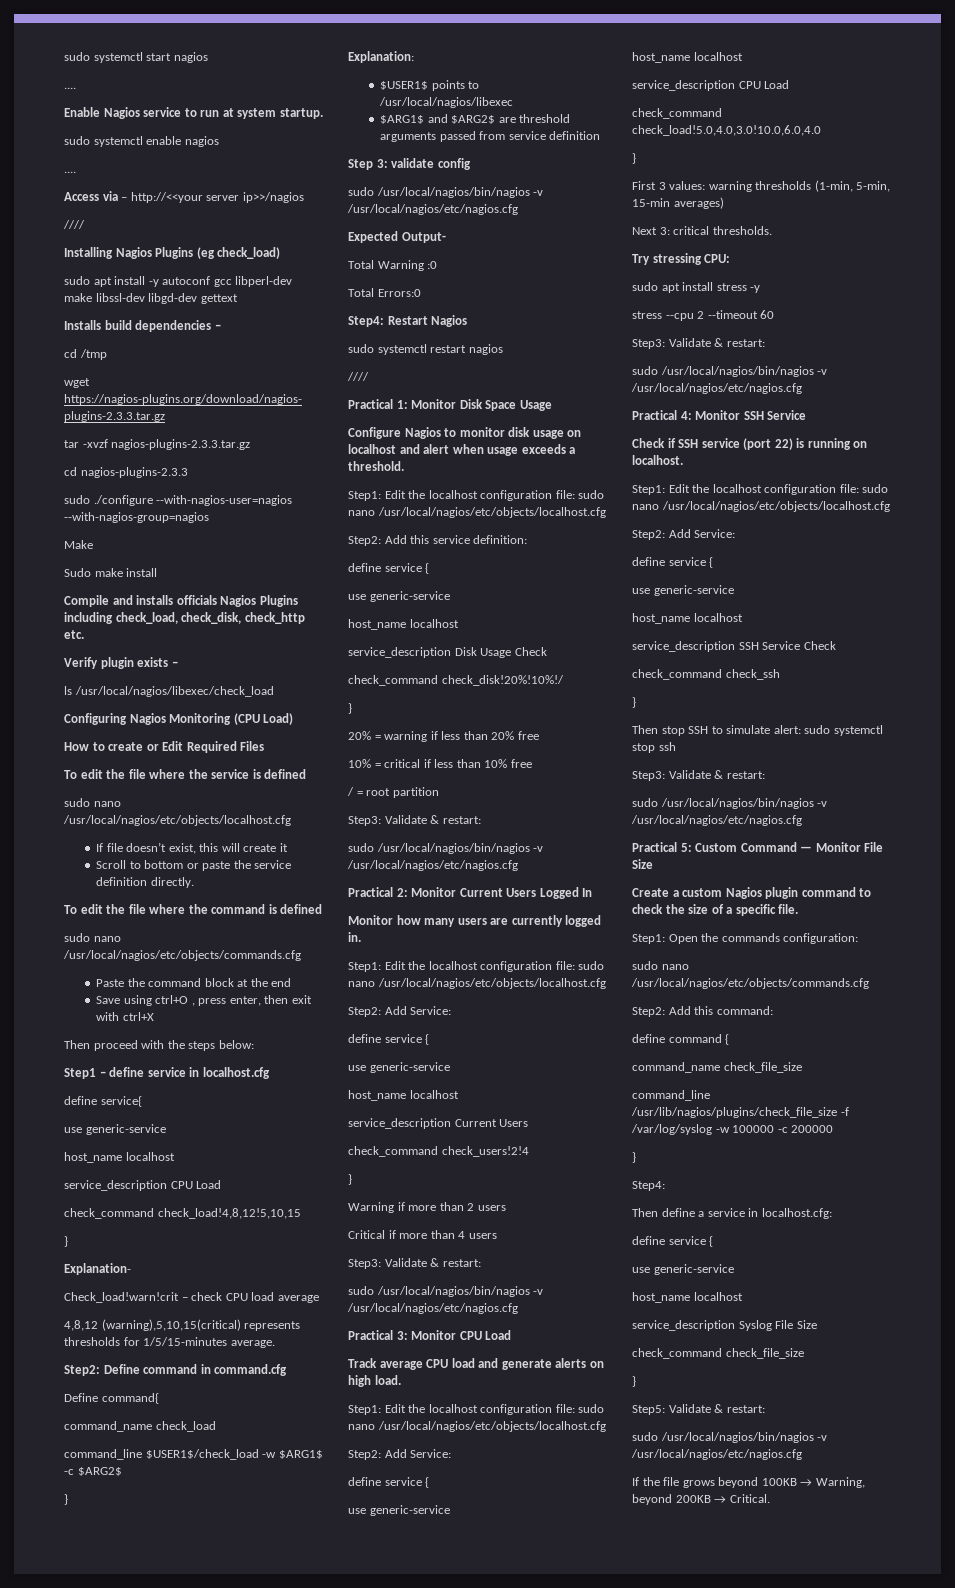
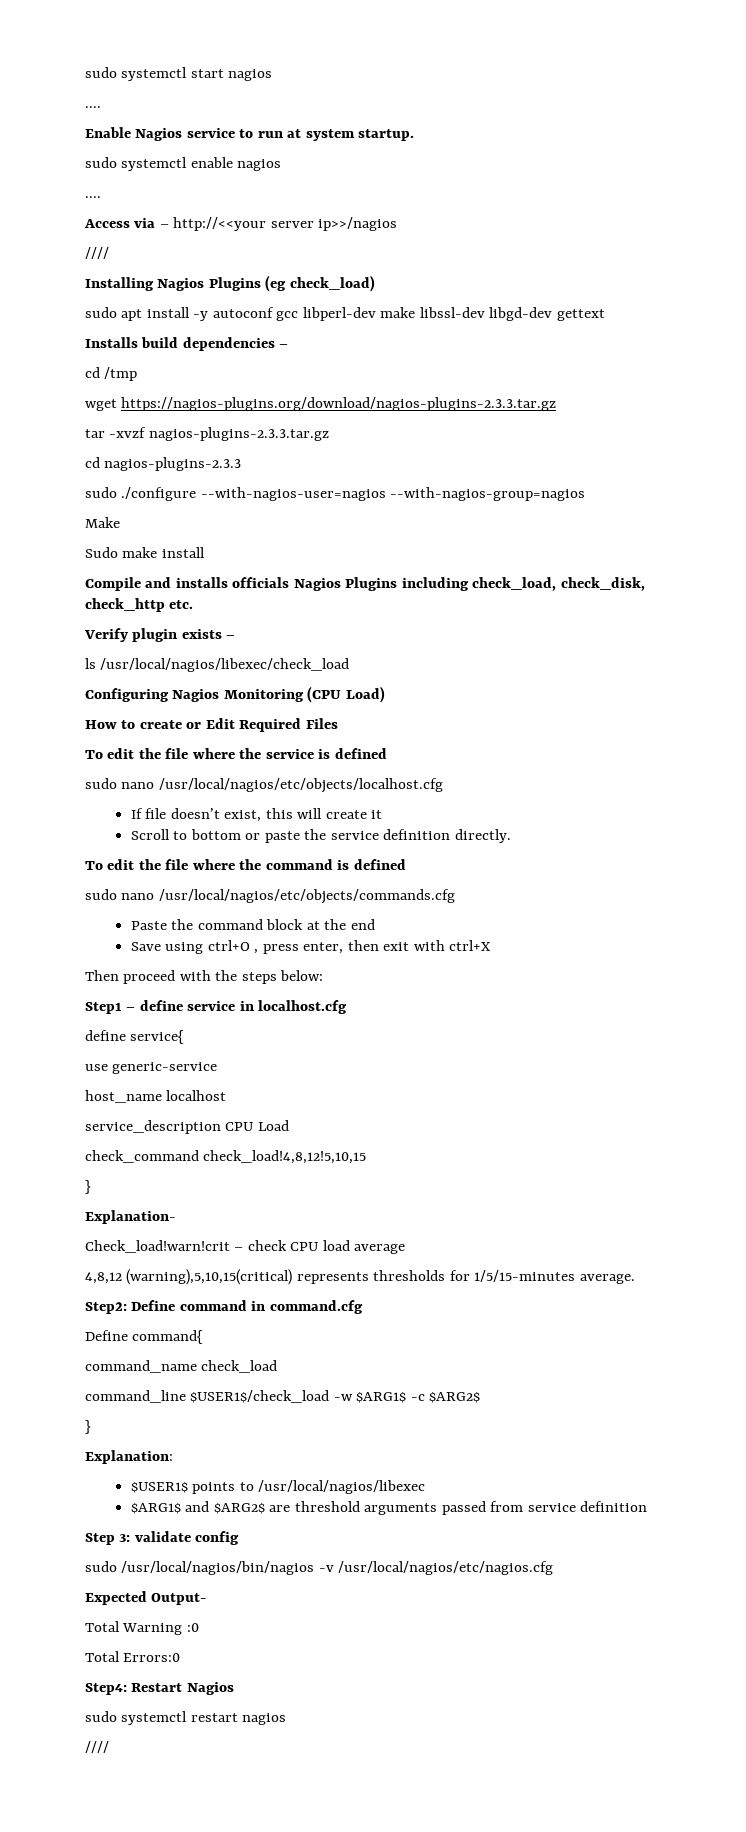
[348,399,552,411] [348,427,582,439] [348,444,576,456] [348,461,404,471] [348,490,605,501] [348,507,606,518] [348,535,528,546] [348,563,430,574] [348,591,450,602] [348,619,459,630] [348,647,547,658] [348,675,564,686] [348,703,352,714] [348,731,539,742] [348,759,532,768] [347,787,439,798] [348,815,481,826] [348,843,544,854] [347,860,518,871] [348,887,593,899] [348,915,602,927] [348,932,361,942] [348,961,605,972] [348,978,606,989] [348,1006,452,1017] [348,1034,430,1045] [348,1062,450,1073] [348,1090,459,1101] [348,1118,529,1129] [348,1146,529,1157] [348,1174,352,1185] [348,1202,506,1213] [348,1230,497,1239] [348,1258,481,1269] [348,1286,544,1297] [347,1303,518,1314] [348,1330,512,1340] [348,1358,604,1370] [348,1375,401,1387] [348,1404,605,1415] [348,1421,606,1432] [348,1449,452,1460] [348,1477,430,1488] [348,1505,450,1516] [632,52,743,63] [632,80,790,91] [632,108,722,119] [632,125,821,136] [632,153,636,164] [632,180,891,192] [632,197,724,209] [632,226,772,235] [632,253,731,265] [632,282,761,293] [632,310,775,321] [632,338,765,349] [632,366,828,377] [631,383,802,394] [632,410,807,420] [632,438,868,450] [632,455,683,465] [632,484,889,495] [632,501,890,512] [632,529,736,540] [632,557,714,568] [632,585,734,596] [632,613,743,624] [632,641,836,652] [632,669,780,680] [632,697,636,708] [632,725,883,736] [632,742,676,753] [632,770,765,781] [632,798,828,809] [631,815,802,826] [632,842,884,852] [632,859,653,869] [632,887,872,899] [632,904,799,916] [632,933,859,944] [632,961,689,970] [631,978,869,989] [632,1006,773,1017] [632,1034,730,1045] [632,1062,802,1073] [632,1090,710,1101] [631,1107,849,1118] [631,1124,834,1135] [632,1152,636,1163] [632,1181,665,1191] [632,1208,832,1219] [632,1236,714,1247] [632,1264,734,1275] [632,1292,743,1303] [632,1320,817,1331] [632,1348,804,1359] [632,1376,636,1387] [632,1404,765,1415] [632,1432,828,1443] [631,1449,802,1460] [632,1477,865,1488] [632,1494,770,1505] // Practical 1: Monitor Disk Space Usage // Configure Nagios to monitor disk usage on localhost and alert when usage exceeds a threshold. // Step1: Edit the localhost configuration file: sudo nano /usr/local/nagios/etc/objects/localhost.cfg // Step2: Add this service definition: // define service { // use generic-service // host_name localhost // service_description Disk Usage Check // check_command check_disk!20%!10%!/ // } // 20% = warning if less than 20% free // 10% = critical if less than 10% free // / = root partition // Step3: Validate & restart: // sudo /usr/local/nagios/bin/nagios -v /usr/local/nagios/etc/nagios.cfg // Practical 2: Monitor Current Users Logged In // Monitor how many users are currently logged in. // Step1: Edit the localhost configuration file: sudo nano /usr/local/nagios/etc/objects/localhost.cfg // Step2: Add Service: // define service { // use generic-service // host_name localhost // service_description Current Users // check_command check_users!2!4 // } // Warning if more than 2 users // Critical if more than 4 users // Step3: Validate & restart: // sudo /usr/local/nagios/bin/nagios -v /usr/local/nagios/etc/nagios.cfg // Practical 3: Monitor CPU Load // Track average CPU load and generate alerts on high load. // Step1: Edit the localhost configuration file: sudo nano /usr/local/nagios/etc/objects/localhost.cfg // Step2: Add Service: // define service { // use generic-service // host_name localhost // service_description CPU Load // check_command check_load!5.0,4.0,3.0!10.0,6.0,4.0 // } // First 3 values: warning thresholds (1-min, 5-min, 15-min averages) // Next 3: critical thresholds. // Try stressing CPU: // sudo apt install stress -y // stress --cpu 2 --timeout 60 // Step3: Validate & restart: // sudo /usr/local/nagios/bin/nagios -v /usr/local/nagios/etc/nagios.cfg // Practical 4: Monitor SSH Service // Check if SSH service (port 22) is running on localhost. // Step1: Edit the localhost configuration file: sudo nano /usr/local/nagios/etc/objects/localhost.cfg // Step2: Add Service: // define service { // use generic-service // host_name localhost // service_description SSH Service Check // check_command check_ssh // } // Then stop SSH to simulate alert: sudo systemctl stop ssh // Step3: Validate & restart: // sudo /usr/local/nagios/bin/nagios -v /usr/local/nagios/etc/nagios.cfg // Practical 5: Custom Command — Monitor File Size // Create a custom Nagios plugin command to check the size of a specific file. // Step1: Open the commands configuration: // sudo nano /usr/local/nagios/etc/objects/commands.cfg // Step2: Add this command: // define command { // command_name check_file_size // command_line /usr/lib/nagios/plugins/check_file_size -f /var/log/syslog -w 100000 -c 200000 // } // Step4: // Then define a service in localhost.cfg: // define service { // use generic-service // host_name localhost // service_description Syslog File Size // check_command check_file_size // } // Step5: Validate & restart: // sudo /usr/local/nagios/bin/nagios -v /usr/local/nagios/etc/nagios.cfg // If the file grows beyond 100KB → Warning, beyond 200KB → Critical. -> (109, 1747) none

